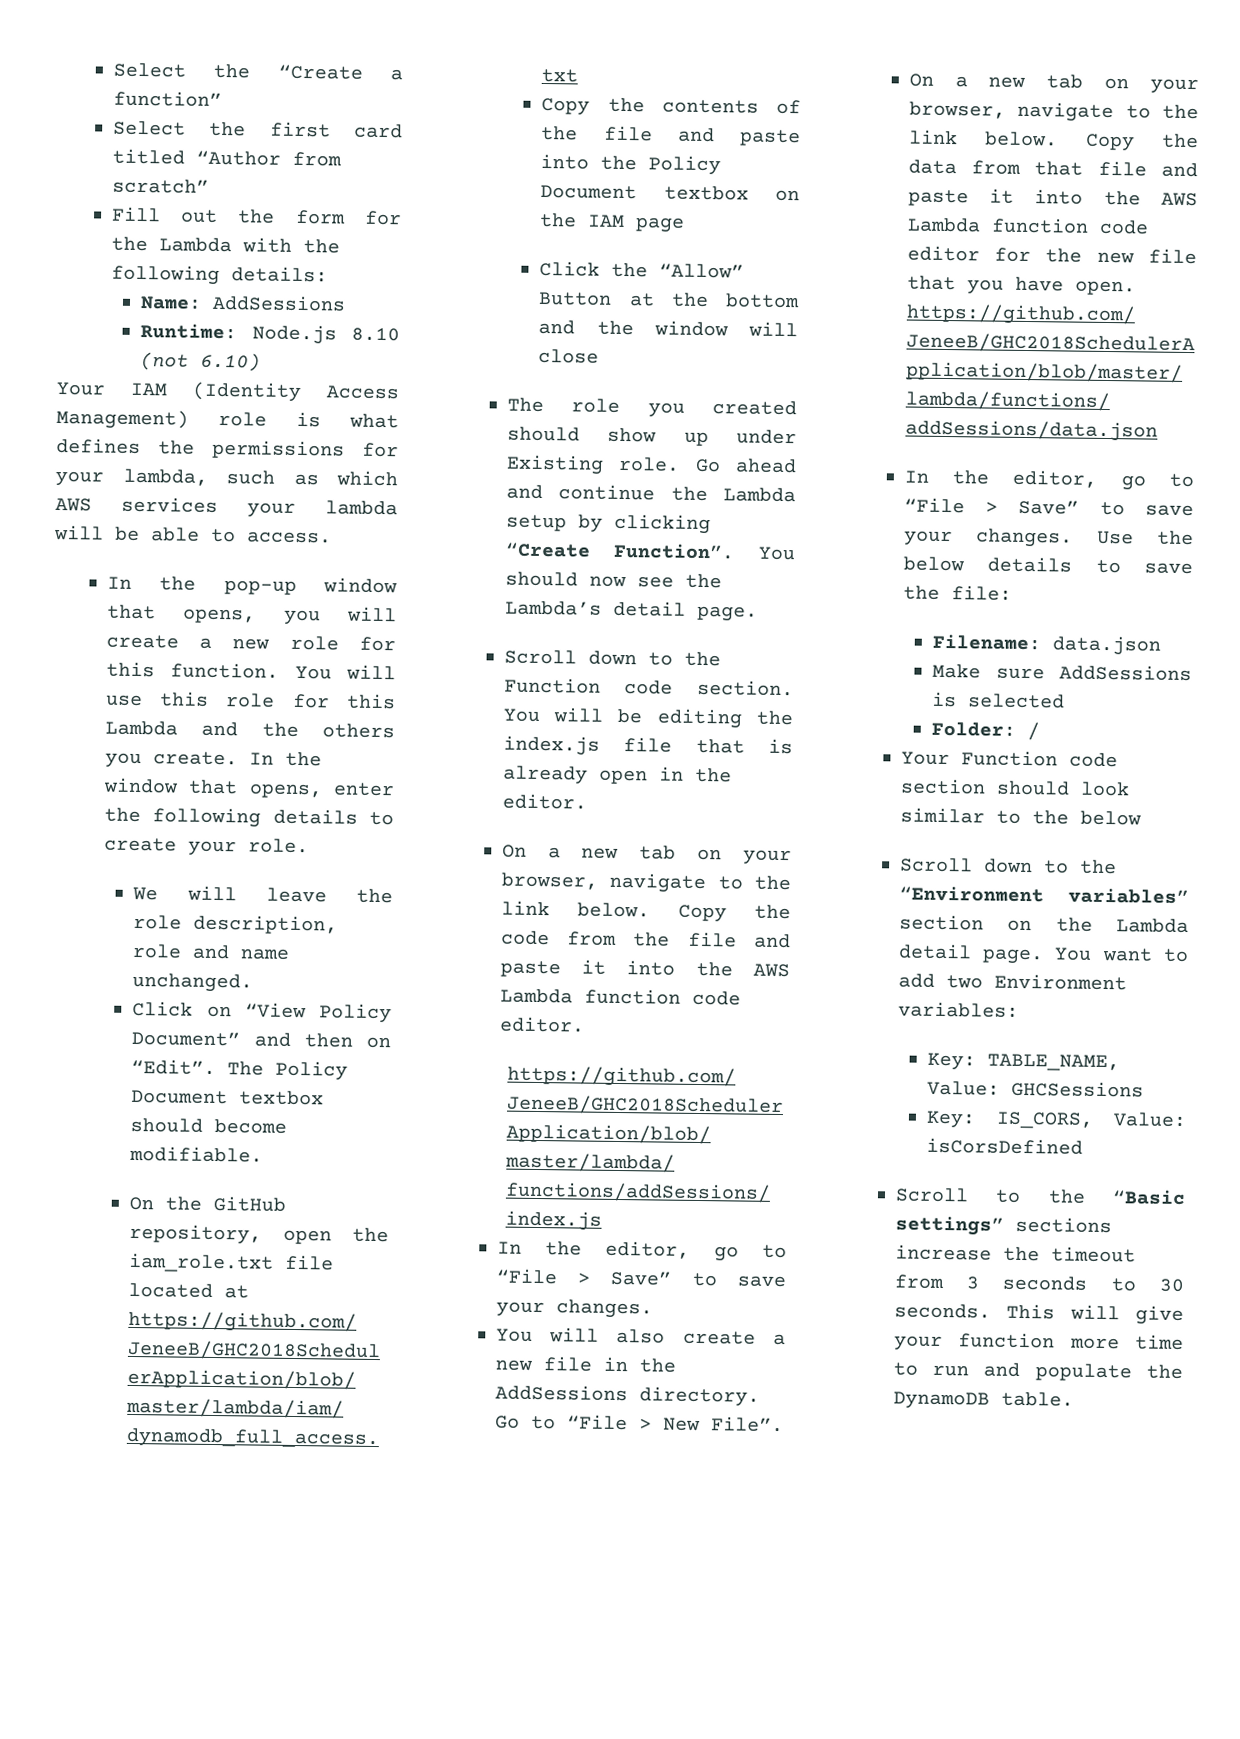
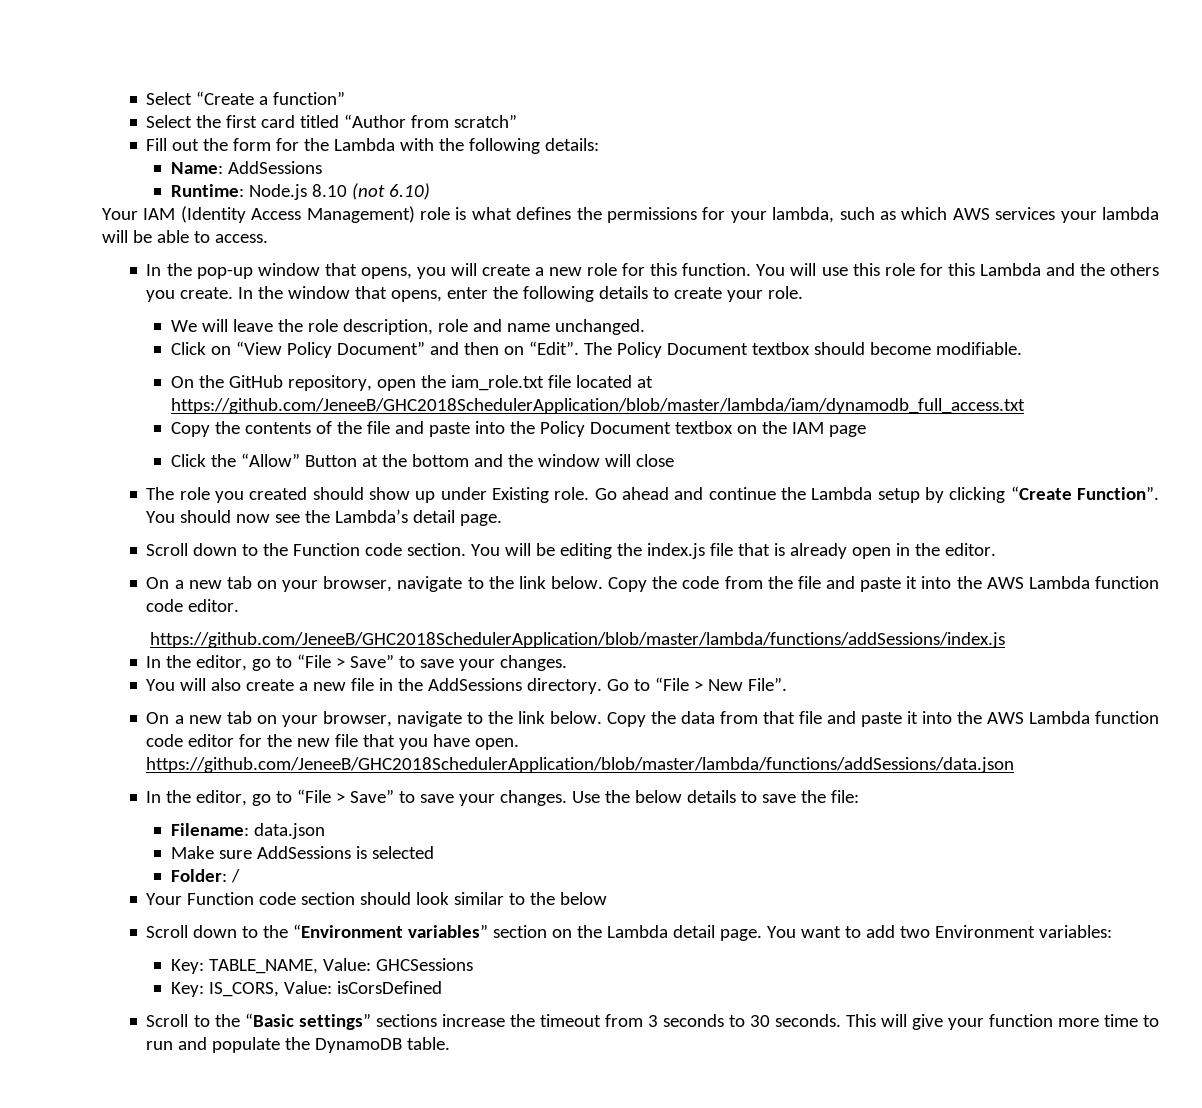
[112,62,251,79] Select the -> [146,92,193,105] Select

